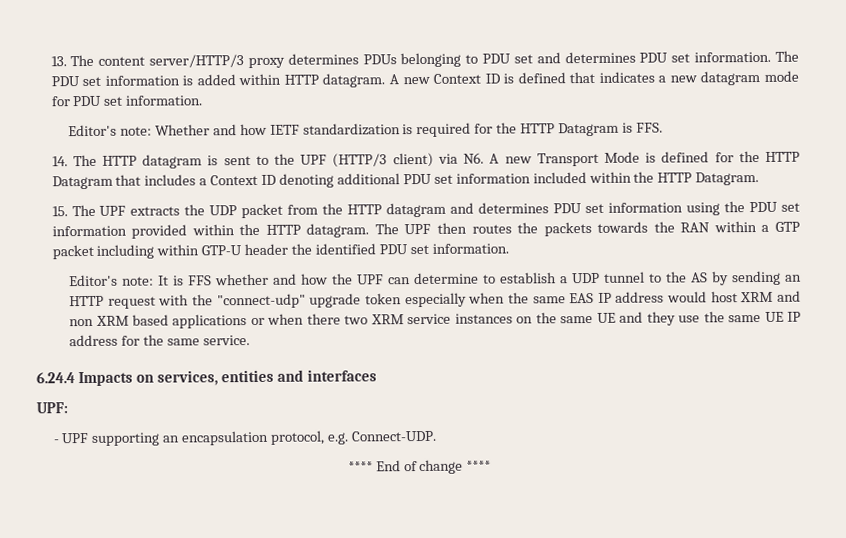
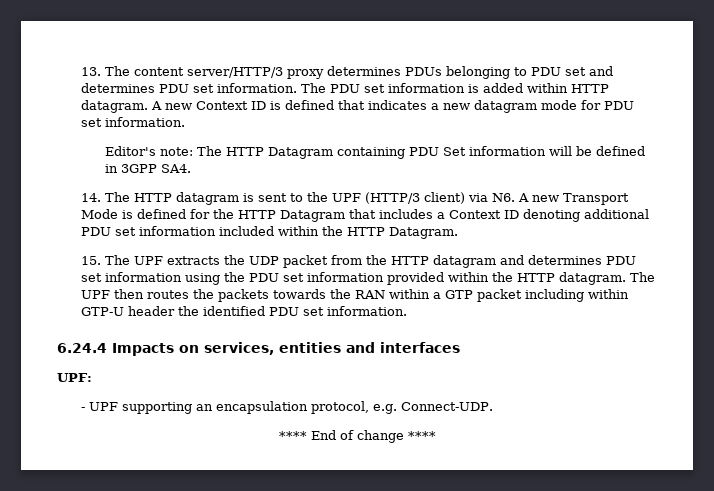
[154,122,663,138] Whether and how IETF standardization is required for the HTTP Datagram is FFS. -> [197,146,646,159] [105,164,192,173] The HTTP Datagram containing PDU Set information will be defined in 3GPP SA4.
[69,270,803,287] [69,290,801,309] [69,311,802,329] [69,334,250,347] // Editor's note: It is FFS whether and how the UPF can determine to establish a UDP tunnel to the AS by sending an HTTP request with the "connect-udp" upgrade token especially when the same EAS IP address would host XRM and non XRM based applications or when there two XRM service instances on the same UE and they use the same UE IP address for the same service. -> (408, 311) none

